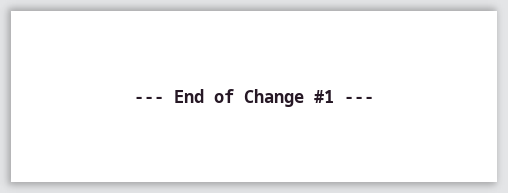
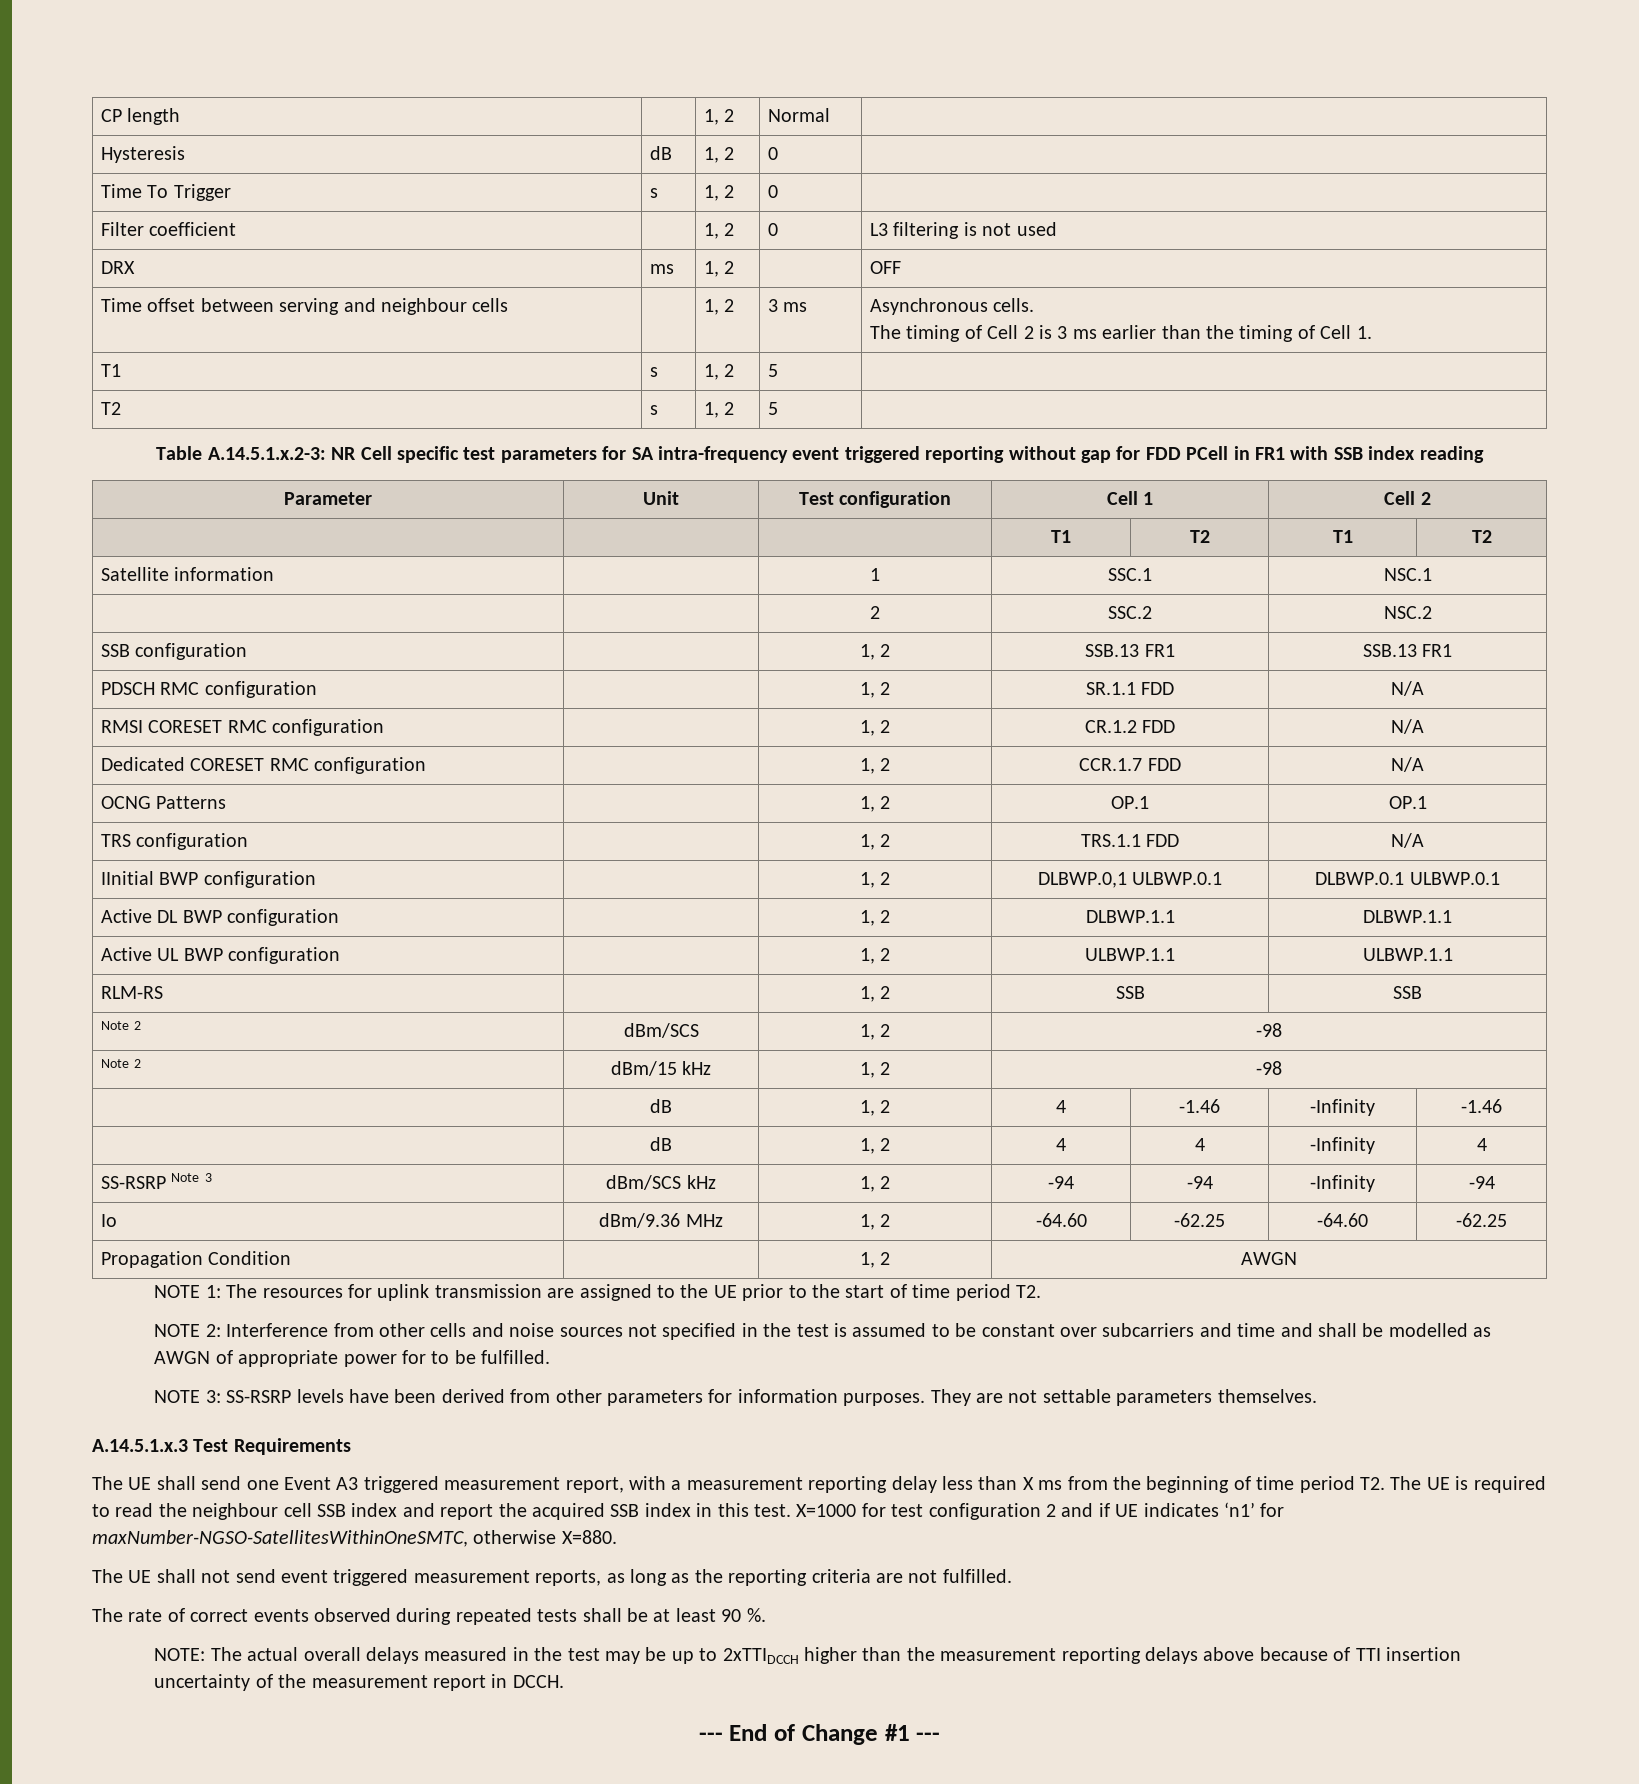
(134, 99) none -> [101,108,181,125] [704,109,735,125] [768,108,831,122] [101,146,186,163] [650,146,673,160] [704,147,735,163] [768,147,779,160] [101,184,231,201] [650,188,659,198] [704,185,735,201] [768,185,779,198] [101,222,237,236] [704,223,735,239] [768,223,779,236] [870,222,1057,239] [101,261,136,274] [650,264,675,274] [704,261,735,277] [870,261,902,274] [101,298,509,315] [704,299,735,315] [768,299,808,312] [870,298,1035,315] [870,325,1372,342] [101,364,122,377] [650,367,659,377] [704,364,735,380] [768,364,779,377] [101,402,122,415] [650,405,659,415] [704,402,735,418] [768,402,779,415] [156,446,1484,463] [284,492,372,505] [643,491,679,505] [798,491,952,508] [1106,491,1154,505] [1384,491,1431,505] [1051,530,1071,543] [1189,530,1210,543] [1332,530,1353,543] [1471,530,1492,543] [101,567,275,581] [870,568,880,581] [1108,568,1152,581] [1383,568,1432,581] [870,606,880,619] [1108,606,1152,619] [1383,606,1432,619] [101,643,248,660] [859,644,891,660] [1085,644,1175,657] [1362,644,1453,657] [101,681,317,698] [859,682,891,698] [1085,682,1175,695] [1391,681,1424,696] [101,719,385,736] [859,720,891,736] [1084,720,1176,733] [1391,719,1424,734] [101,757,427,774] [859,758,891,774] [1079,758,1181,771] [1391,757,1424,772] [101,796,227,809] [859,796,891,812] [1111,796,1149,809] [1388,796,1427,809] [101,833,249,850] [859,834,891,850] [1080,834,1180,847] [1391,833,1424,848] [101,871,316,888] [859,872,891,888] [1037,872,1223,888] [1315,872,1500,885] [101,909,340,926] [859,910,891,926] [1085,910,1175,923] [1363,910,1452,923] [101,947,341,964] [859,948,891,964] [1085,948,1175,961] [1362,948,1453,961] [101,986,164,999] [859,986,891,1002] [1115,986,1145,999] [1393,986,1422,999] [101,1021,142,1030] [623,1023,699,1038] [859,1024,891,1040] [1256,1023,1282,1037] [101,1059,142,1068] [610,1061,712,1076] [859,1062,891,1078] [1256,1061,1282,1075] [650,1099,672,1113] [859,1100,891,1116] [1056,1100,1066,1113] [1179,1099,1220,1113] [1310,1099,1375,1116] [1461,1099,1502,1113] [650,1137,672,1151] [859,1138,891,1154] [1056,1138,1066,1151] [1194,1138,1205,1151] [1310,1137,1375,1154] [1476,1138,1487,1151] [101,1173,212,1189] [606,1175,716,1190] [859,1176,891,1192] [1048,1176,1074,1189] [1186,1176,1213,1189] [1310,1175,1375,1192] [1468,1176,1495,1189] [101,1214,118,1227] [599,1213,723,1228] [859,1214,891,1230] [1035,1213,1087,1227] [1174,1213,1225,1227] [1317,1213,1368,1227] [1456,1213,1507,1227] [101,1251,292,1268] [859,1252,891,1268] [1241,1252,1297,1265] [154,1284,1041,1301] [154,1323,1492,1340] [154,1350,551,1367] [154,1389,1317,1406] [92,1438,351,1455] [92,1476,1546,1493] [92,1502,1285,1520] [92,1530,617,1547] [92,1569,1012,1586] [92,1608,766,1625] [154,1647,1461,1664] [154,1674,564,1691] CP length | | 1, 2 | Normal | // Hysteresis | dB | 1, 2 | 0 | // Time To Trigger | s | 1, 2 | 0 | // Filter coefficient | | 1, 2 | 0 | L3 filtering is not used // DRX | ms | 1, 2 | | OFF // Time offset between serving and neighbour cells | | 1, 2 | 3 ms | Asynchronous cells. // The timing of Cell 2 is 3 ms earlier than the timing of Cell 1. // T1 | s | 1, 2 | 5 | // T2 | s | 1, 2 | 5 | // Table A.14.5.1.x.2-3: NR Cell specific test parameters for SA intra-frequency event triggered reporting without gap for FDD PCell in FR1 with SSB index reading // Parameter | Unit | Test configuration | Cell 1 | Cell 2 // | | | T1 | T2 | T1 | T2 // Satellite information | | 1 | SSC.1 | NSC.1 // | | 2 | SSC.2 | NSC.2 // SSB configuration | | 1, 2 | SSB.13 FR1 | SSB.13 FR1 // PDSCH RMC configuration | | 1, 2 | SR.1.1 FDD | N/A // RMSI CORESET RMC configuration | | 1, 2 | CR.1.2 FDD | N/A // Dedicated CORESET RMC configuration | | 1, 2 | CCR.1.7 FDD | N/A // OCNG Patterns | | 1, 2 | OP.1 | OP.1 // TRS configuration | | 1, 2 | TRS.1.1 FDD | N/A // IInitial BWP configuration | | 1, 2 | DLBWP.0,1 ULBWP.0.1 | DLBWP.0.1 ULBWP.0.1 // Active DL BWP configuration | | 1, 2 | DLBWP.1.1 | DLBWP.1.1 // Active UL BWP configuration | | 1, 2 | ULBWP.1.1 | ULBWP.1.1 // RLM-RS | | 1, 2 | SSB | SSB // Note 2 | dBm/SCS | 1, 2 | -98 // Note 2 | dBm/15 kHz | 1, 2 | -98 // | dB | 1, 2 | 4 | -1.46 | -Infinity | -1.46 // | dB | 1, 2 | 4 | 4 | -Infinity | 4 // SS-RSRP Note 3 | dBm/SCS kHz | 1, 2 | -94 | -94 | -Infinity | -94 // Io | dBm/9.36 MHz | 1, 2 | -64.60 | -62.25 | -64.60 | -62.25 // Propagation Condition | | 1, 2 | AWGN // NOTE 1: The resources for uplink transmission are assigned to the UE prior to the start of time period T2. // NOTE 2: Interference from other cells and noise sources not specified in the test is assumed to be constant over subcarriers and time and shall be modelled as AWGN of appropriate power for to be fulfilled. // NOTE 3: SS-RSRP levels have been derived from other parameters for information purposes. They are not settable parameters themselves. // A.14.5.1.x.3 Test Requirements // The UE shall send one Event A3 triggered measurement report, with a measurement reporting delay less than X ms from the beginning of time period T2. The UE is required to read the neighbour cell SSB index and report the acquired SSB index in this test. X=1000 for test configuration 2 and if UE indicates ‘n1’ for maxNumber-NGSO-SatellitesWithinOneSMTC, otherwise X=880. // The UE shall not send event triggered measurement reports, as long as the reporting criteria are not fulfilled. // The rate of correct events observed during repeated tests shall be at least 90 %. // NOTE: The actual overall delays measured in the test may be up to 2xTTIDCCH higher than the measurement reporting delays above because of TTI insertion uncertainty of the measurement report in DCCH. //

